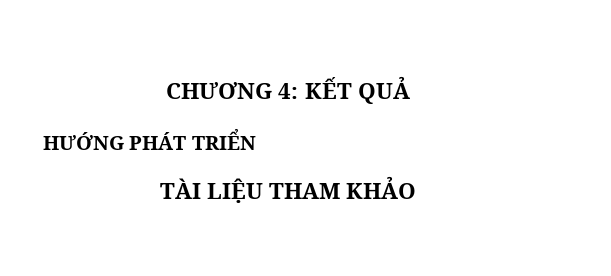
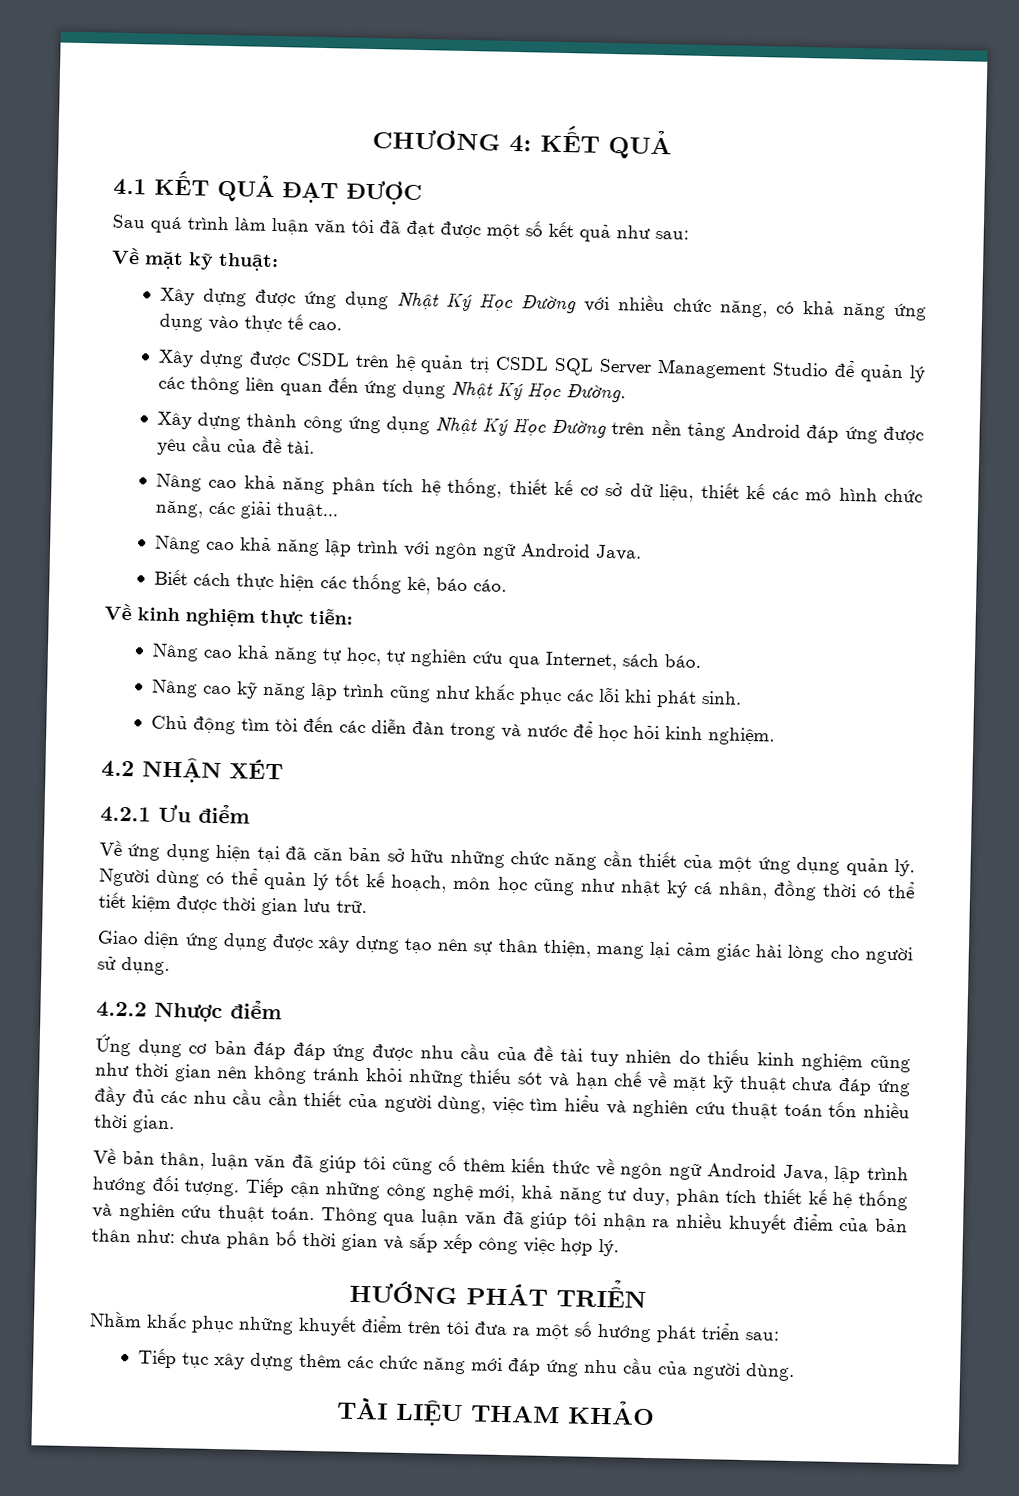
[43,128,256,150] HƯỚNG PHÁT TRIỂN -> [113,169,422,206] [112,214,689,242] [111,247,279,272] [159,287,928,321] [158,313,342,333] [157,349,926,383] [157,376,626,403] [156,411,925,444] [156,435,315,456] [155,473,924,503] [154,500,339,520] [153,535,642,561] [153,568,507,595] [104,603,353,628] [151,643,701,671] [150,679,742,708] [150,715,775,746] [101,757,284,784] [100,804,250,824] [99,839,916,877] [99,868,915,901] [98,891,367,916] [97,930,914,965] [97,956,170,975] [96,1000,282,1023] [95,1033,911,1073] [95,1062,911,1097] [94,1085,910,1119] [94,1114,175,1134] [93,1147,909,1184] [92,1174,908,1211] [92,1202,908,1234] [91,1228,619,1257] [349,1279,647,1308] [89,1310,779,1343] [137,1347,795,1382] 4.1 KẾT QUẢ ĐẠT ĐƯỢC // Sau quá trình làm luận văn tôi đã đạt được một số kết quả như sau: // Về mặt kỹ thuật: // Xây dựng được ứng dụng Nhật Ký Học Đường với nhiều chức năng, có khả năng ứng dụng vào thực tế cao. // Xây dựng được CSDL trên hệ quản trị CSDL SQL Server Management Studio để quản lý các thông liên quan đến ứng dụng Nhật Ký Học Đường. // Xây dựng thành công ứng dụng Nhật Ký Học Đường trên nền tảng Android đáp ứng được yêu cầu của đề tài. // Nâng cao khả năng phân tích hệ thống, thiết kế cơ sở dữ liệu, thiết kế các mô hình chức năng, các giải thuật... // Nâng cao khả năng lập trình với ngôn ngữ Android Java. // Biết cách thực hiện các thống kê, báo cáo. // Về kinh nghiệm thực tiễn: // Nâng cao khả năng tự học, tự nghiên cứu qua Internet, sách báo. // Nâng cao kỹ năng lập trình cũng như khắc phục các lỗi khi phát sinh. // Chủ động tìm tòi đến các diễn đàn trong và nước để học hỏi kinh nghiệm. // 4.2 NHẬN XÉT // 4.2.1 Ưu điểm // Về ứng dụng hiện tại đã căn bản sở hữu những chức năng cần thiết của một ứng dụng quản lý. Người dùng có thể quản lý tốt kế hoạch, môn học cũng như nhật ký cá nhân, đồng thời có thể tiết kiệm được thời gian lưu trữ. // Giao diện ứng dụng được xây dựng tạo nên sự thân thiện, mang lại cảm giác hài lòng cho người sử dụng. // 4.2.2 Nhược điểm // Ứng dụng cơ bản đáp đáp ứng được nhu cầu của đề tài tuy nhiên do thiếu kinh nghiệm cũng như thời gian nên không tránh khỏi những thiếu sót và hạn chế về mặt kỹ thuật chưa đáp ứng đầy đủ các nhu cầu cần thiết của người dùng, việc tìm hiểu và nghiên cứu thuật toán tốn nhiều thời gian. // Về bản thân, luận văn đã giúp tôi cũng cố thêm kiến thức về ngôn ngữ Android Java, lập trình hướng đối tượng. Tiếp cận những công nghệ mới, khả năng tư duy, phân tích thiết kế hệ thống và nghiên cứu thuật toán. Thông qua luận văn đã giúp tôi nhận ra nhiều khuyết điểm của bản thân như: chưa phân bố thời gian và sắp xếp công việc hợp lý. // HƯỚNG PHÁT TRIỂN // Nhằm khắc phục những khuyết điểm trên tôi đưa ra một số hướng phát triển sau: // Tiếp tục xây dựng thêm các chức năng mới đáp ứng nhu cầu của người dùng.

